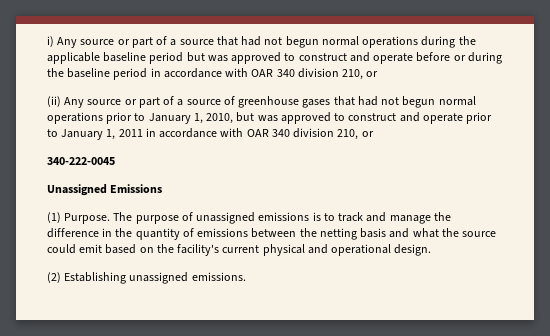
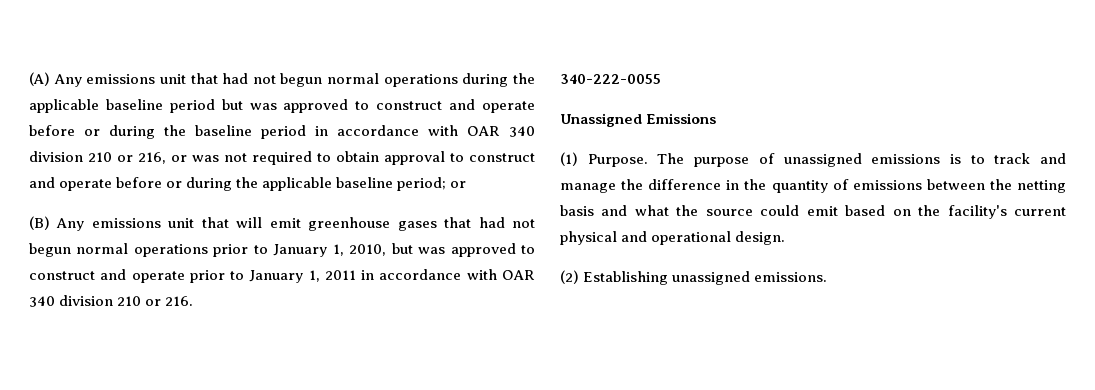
[47,36,214,48] i) Any source or part of a source -> [29,72,186,87] (A) Any emissions unit
[342,69,379,80] [47,96,235,108] 210, or // (ii) Any source or part of a source of -> [88,151,535,165] [29,177,467,191] [29,216,301,231] 210 or 216, or was not required to obtain approval to construct and operate before or during the applicable baseline period; or // (B) Any emissions unit that will emit
[337,129,374,140] [47,157,115,165] 210, or // 340-222-0045 -> [117,296,194,306] [560,74,661,84] 210 or 216. // 340-222-0055

